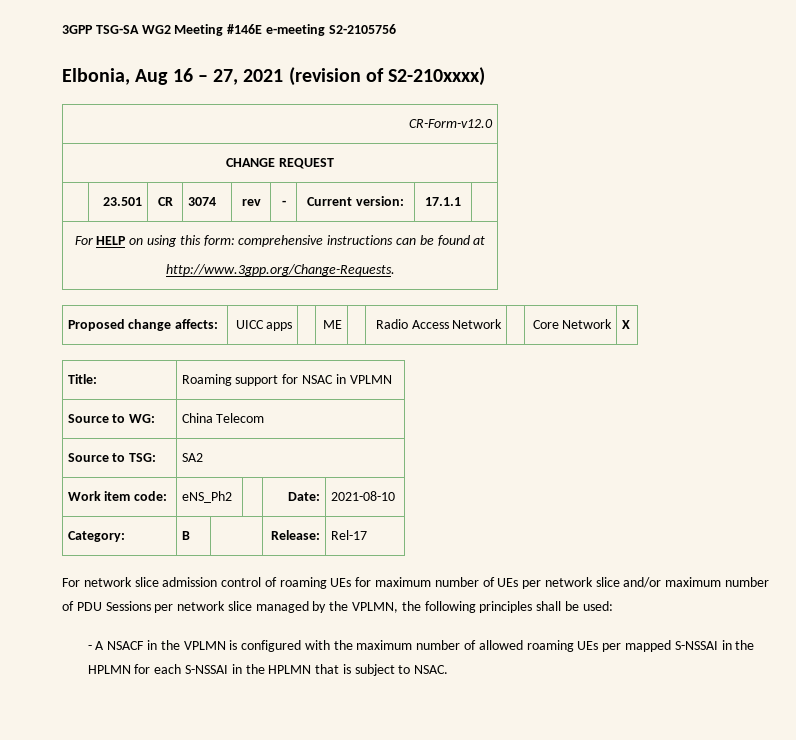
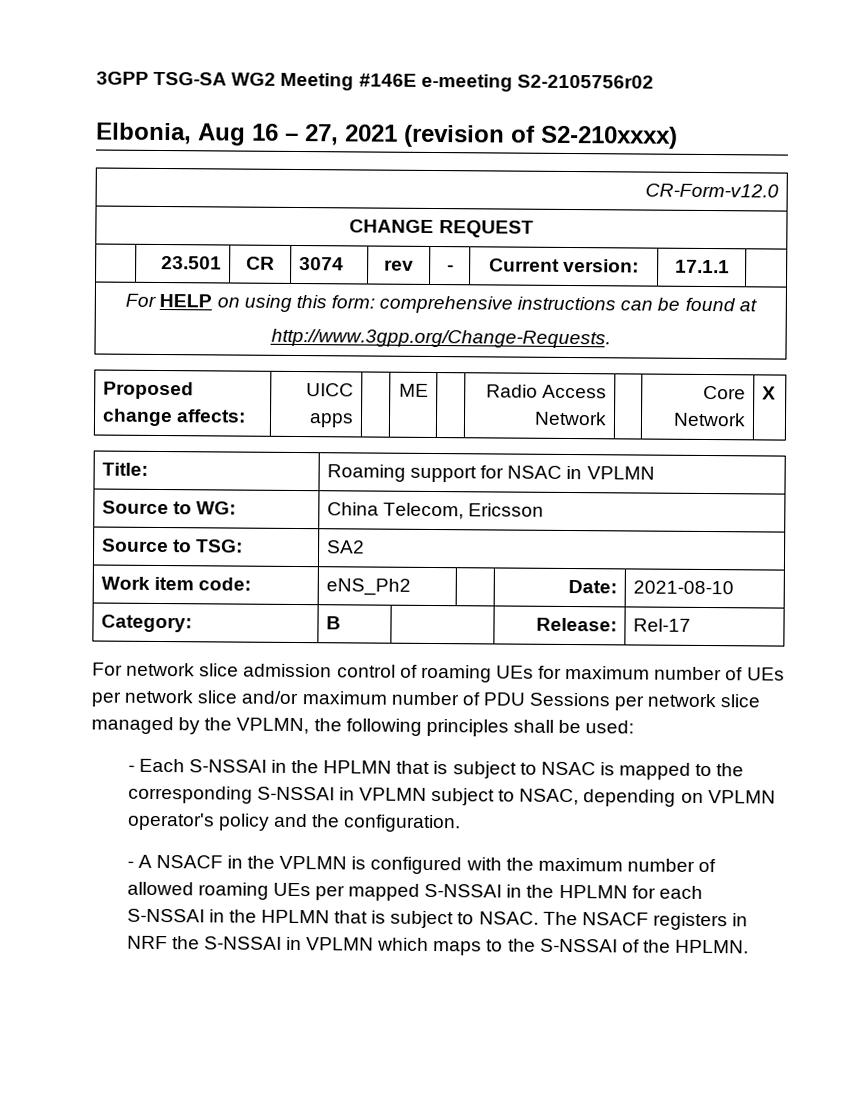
[328,24,396,34] S2-2105756 -> [516,74,654,89] S2-2105756r02
[216,413,265,423] Telecom -> [382,502,545,520] Telecom, Ericsson
(613, 606) none -> [127,758,745,780] [127,785,776,807] [126,812,462,833] // - Each S-NSSAI in the HPLMN that is subject to NSAC is mapped to the corresponding S-NSSAI in VPLMN subject to NSAC, depending on VPLMN operator's policy and the configuration.
(449, 669) none -> [542,911,749,931] [126,935,750,956] The NSACF registers in NRF the S-NSSAI in VPLMN which maps to the S-NSSAI of the HPLMN.

